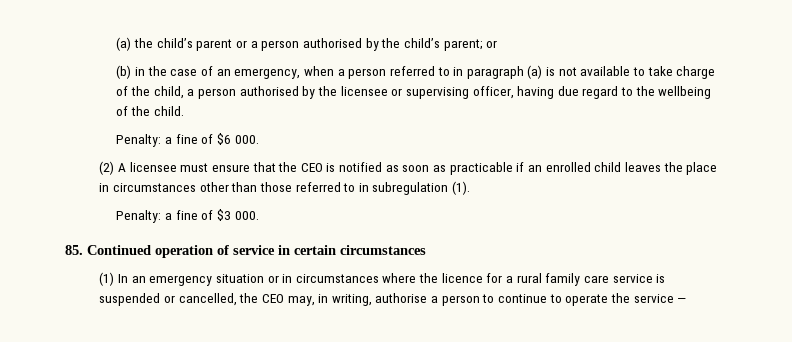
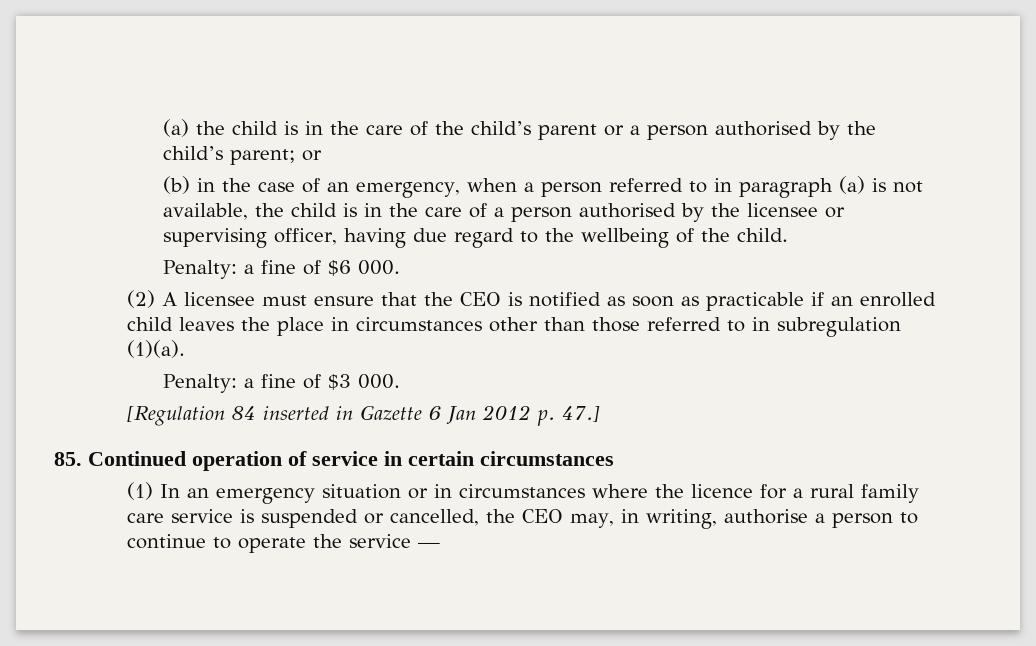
(154, 43) none -> [231,121,464,136] child is in the care of the
[580,66,716,79] [116,86,184,99] available to take charge of the child, -> [162,203,487,220] available, the child is in the care of
[452,181,471,195] (1). -> [126,340,185,358] (1)(a).
(259, 215) none -> [126,405,600,426] // [Regulation 84 inserted in Gazette 6 Jan 2012 p. 47.]

